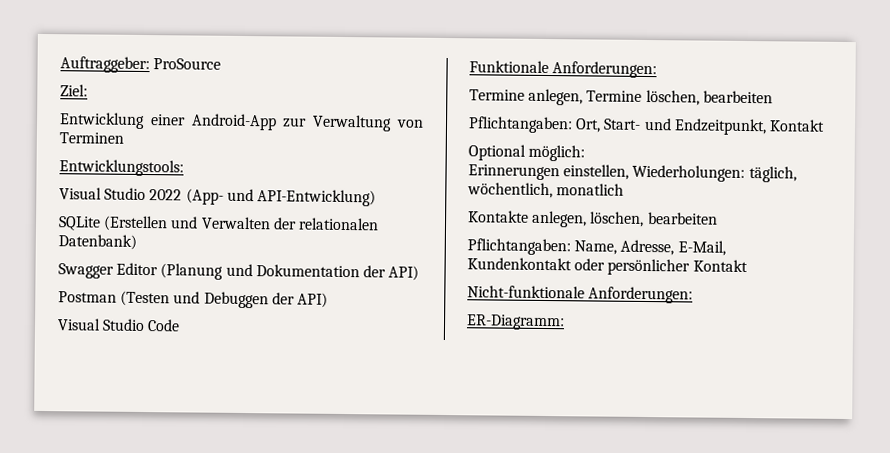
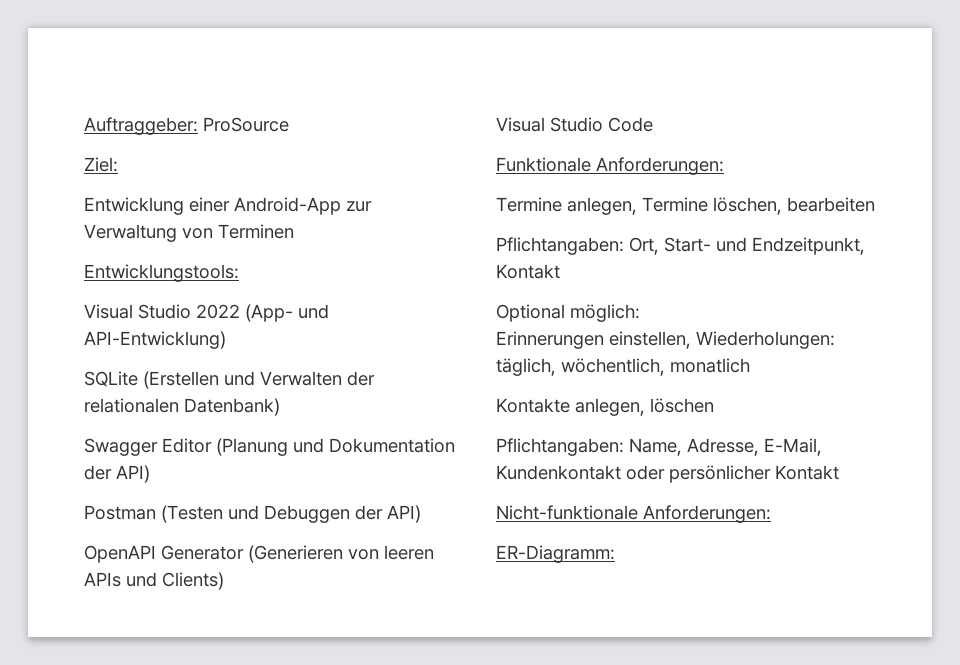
(328, 300) none -> [84,545,434,563] [84,572,224,590] // OpenAPI Generator (Generieren von leeren APIs und Clients)
[590,211,718,227] löschen, bearbeiten -> [650,398,714,413] löschen

